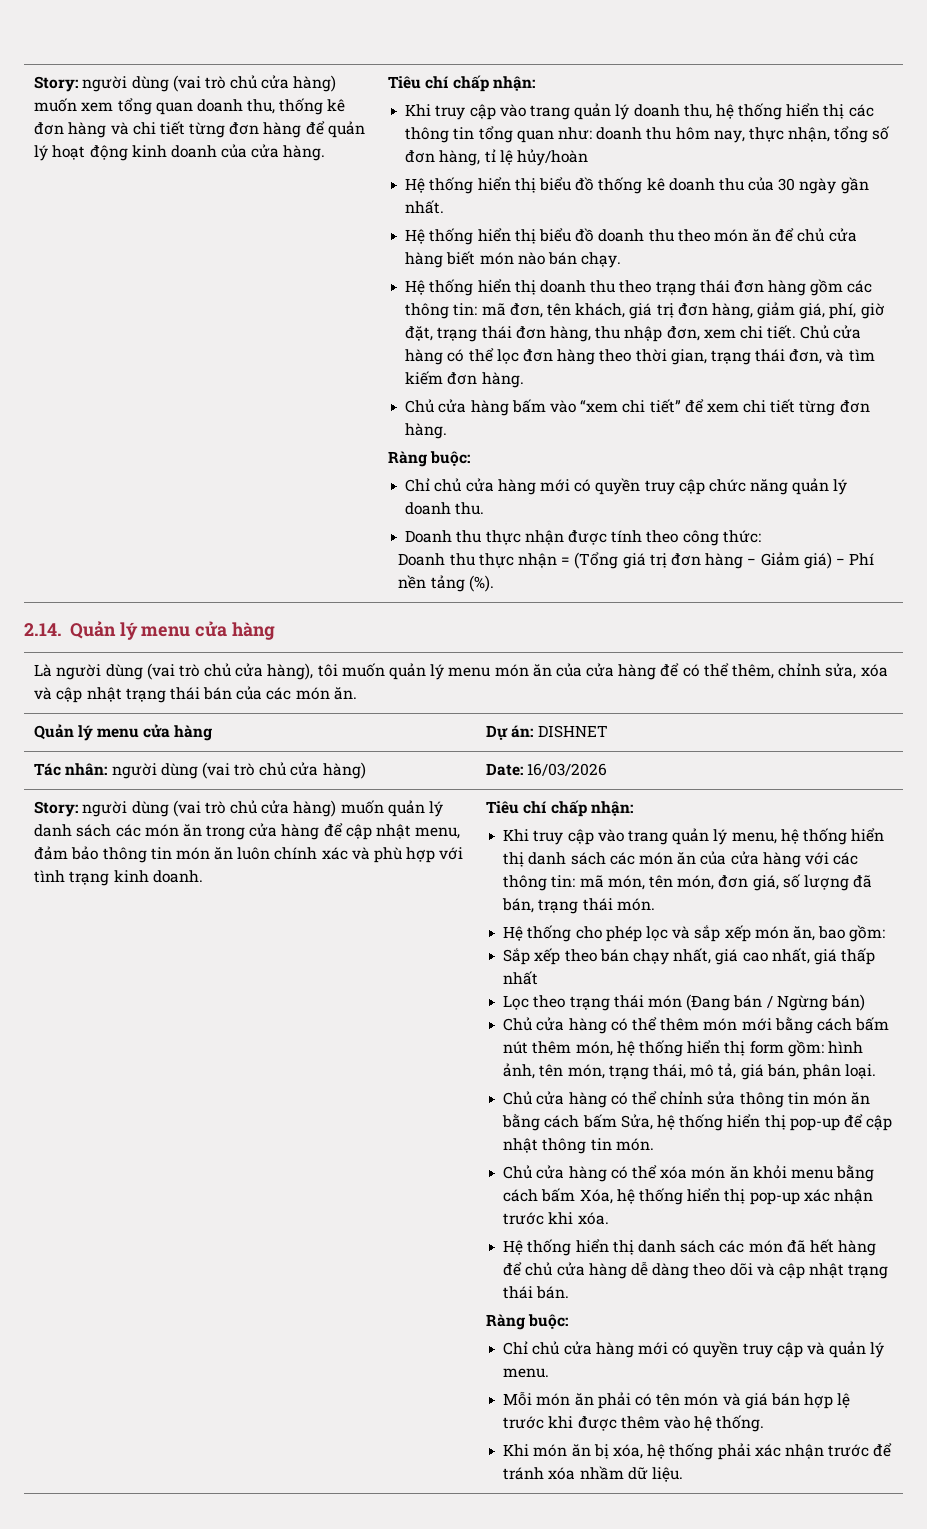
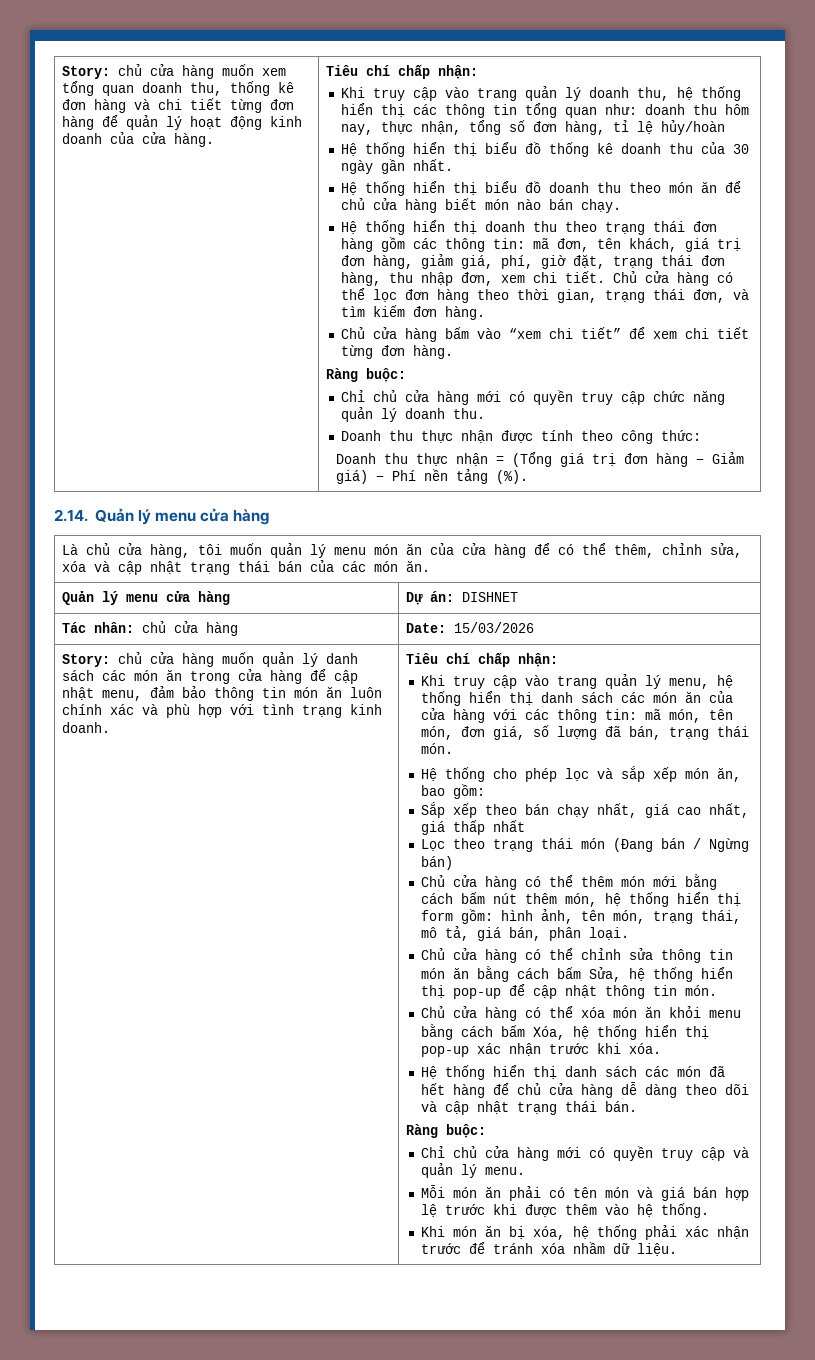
[34,75,337,92] Story: người dùng (vai trò chủ cửa hàng) -> [61,64,214,79] Story: chủ cửa hàng
[56,663,314,680] người dùng (vai trò chủ cửa hàng), -> [85,543,190,558] chủ cửa hàng,
[111,762,366,779] người dùng (vai trò chủ cửa hàng) -> [141,621,238,636] chủ cửa hàng
[527,763,608,776] [34,800,337,817] 16/03/2026 // Story: người dùng (vai trò chủ cửa hàng) -> [453,622,534,633] [61,652,214,667] 15/03/2026 // Story: chủ cửa hàng

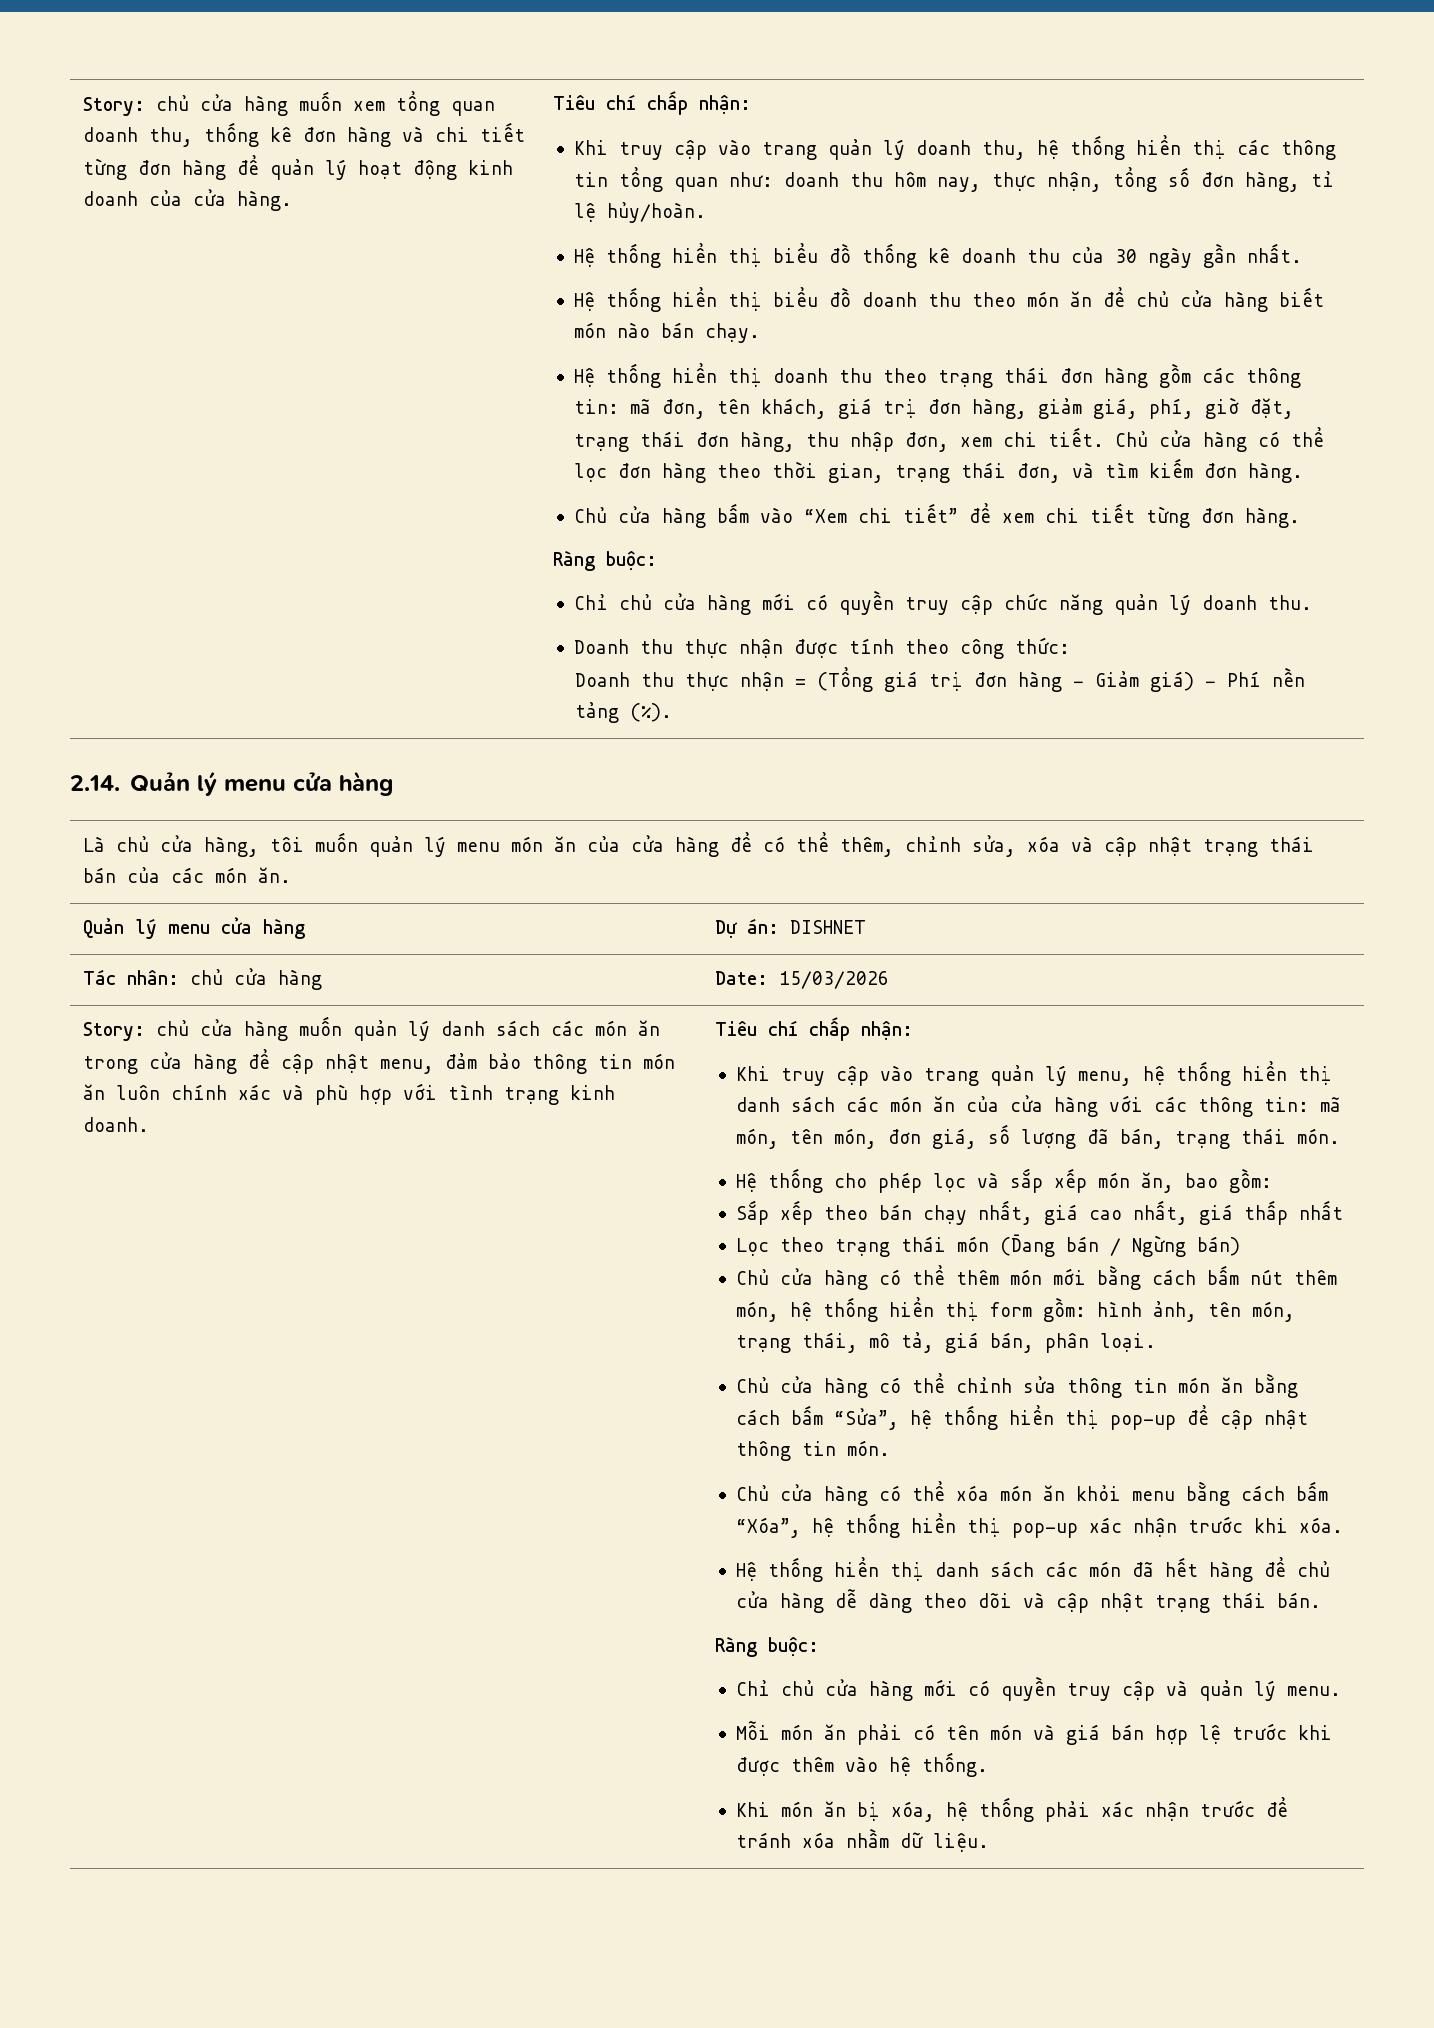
[660,120,725,135] hủy/hoàn -> [606,202,706,223] hủy/hoàn.
[508,328,541,339] “xem -> [803,509,847,523] “Xem
[588,967,621,982] Sửa, -> [833,1408,899,1430] “Sửa”,
[532,1026,565,1040] Xóa, -> [735,1517,801,1538] “Xóa”,

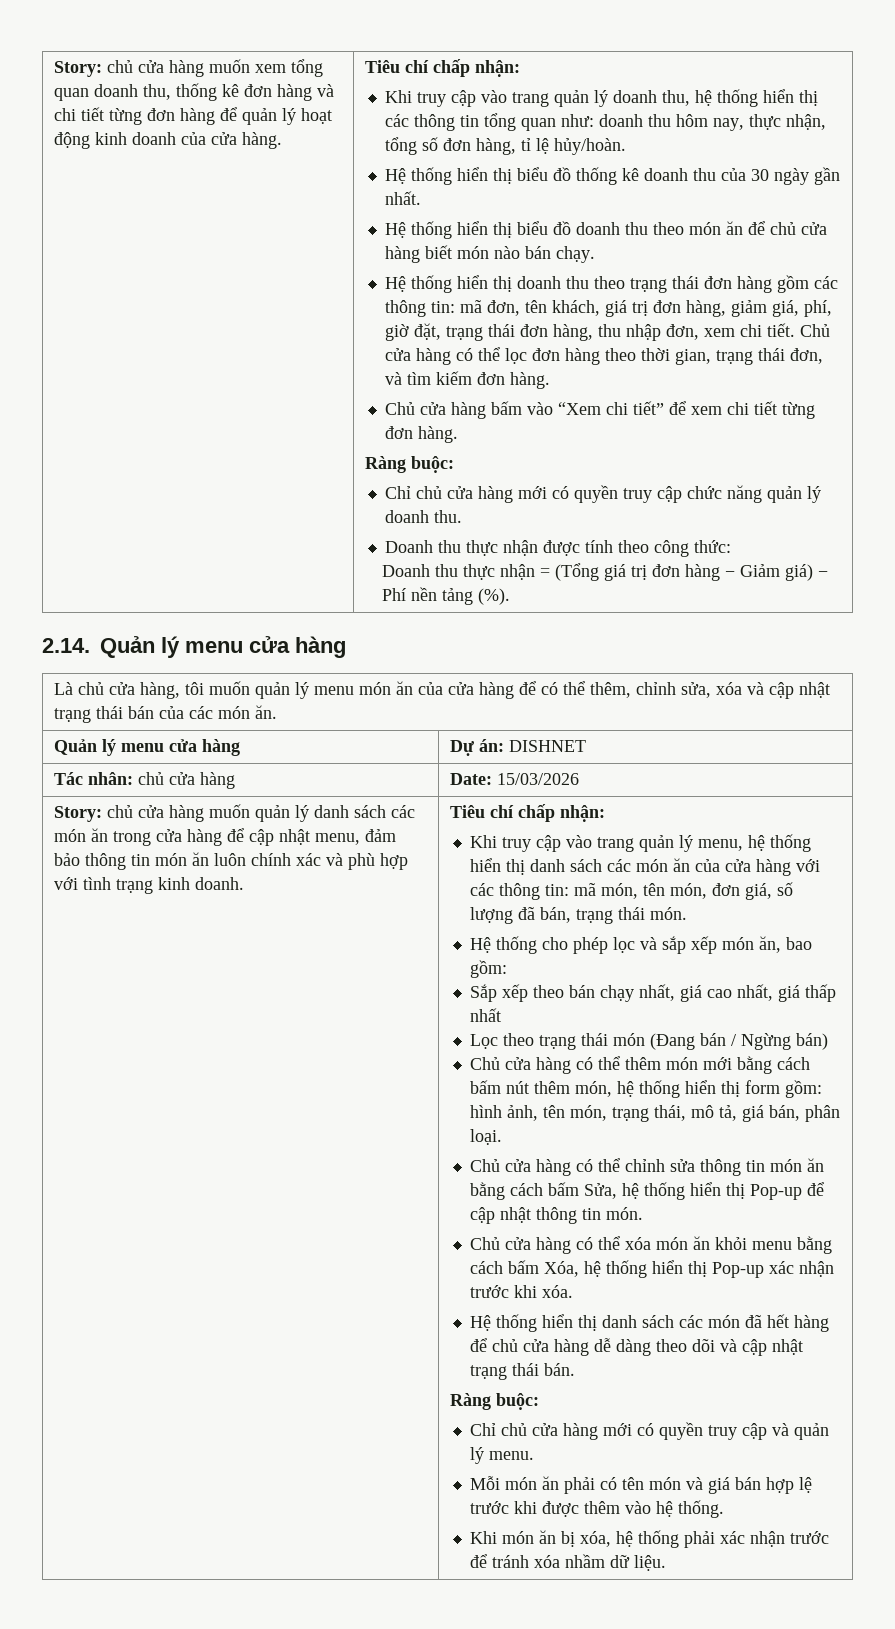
[833,1404,1176,1430] “Sửa”, hệ thống hiển thị pop-up -> [583,1182,802,1200] Sửa, hệ thống hiển thị Pop-up
[735,1512,1078,1538] “Xóa”, hệ thống hiển thị pop-up -> [543,1260,764,1278] Xóa, hệ thống hiển thị Pop-up

